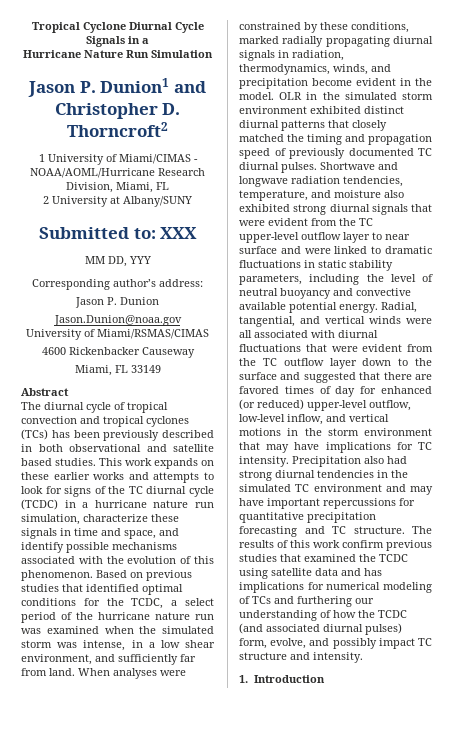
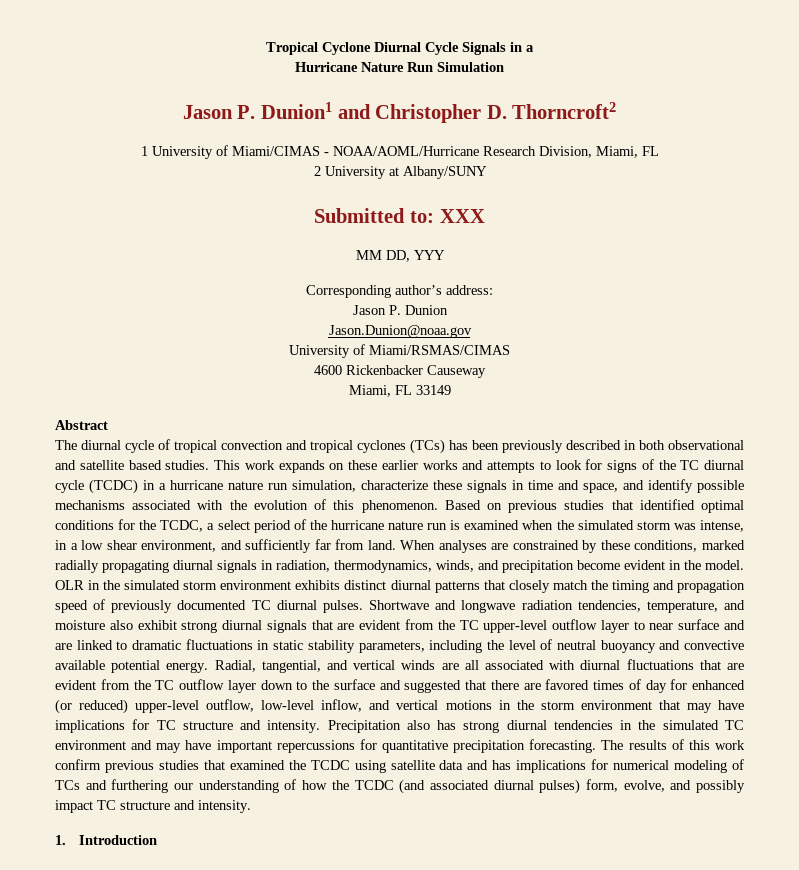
[21,628,41,634] was -> [450,520,461,530] is
[160,670,186,676] were -> [491,543,509,550] are
[310,106,361,114] exhibited -> [295,580,341,590] exhibits
[239,134,284,142] matched -> [552,580,588,590] match
[239,204,290,212] exhibited -> [137,620,177,630] exhibit
[239,220,265,226] were -> [337,623,355,630] are
[304,248,331,254] were -> [55,643,72,650] are
[406,318,432,324] were -> [441,663,459,670] are
[331,346,358,352] were -> [727,663,744,670] are
(432, 446) none -> [182,720,262,730] structure and
[387,456,407,464] had -> [437,720,457,730] has
[239,526,405,537] forecasting and TC structure. -> [529,739,597,753] forecasting.

